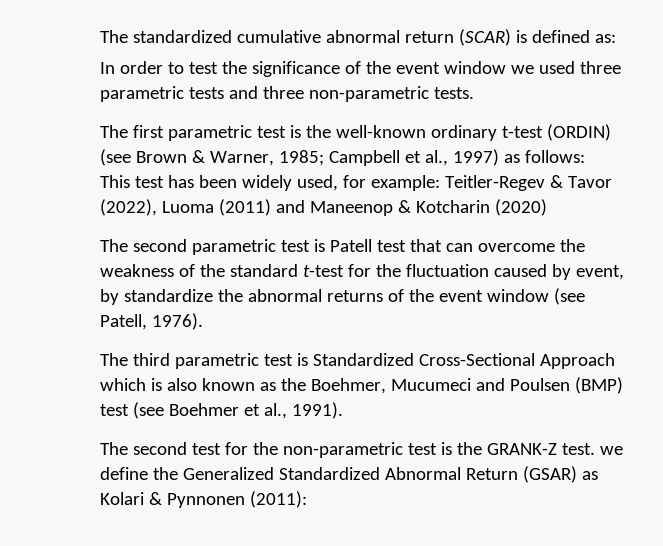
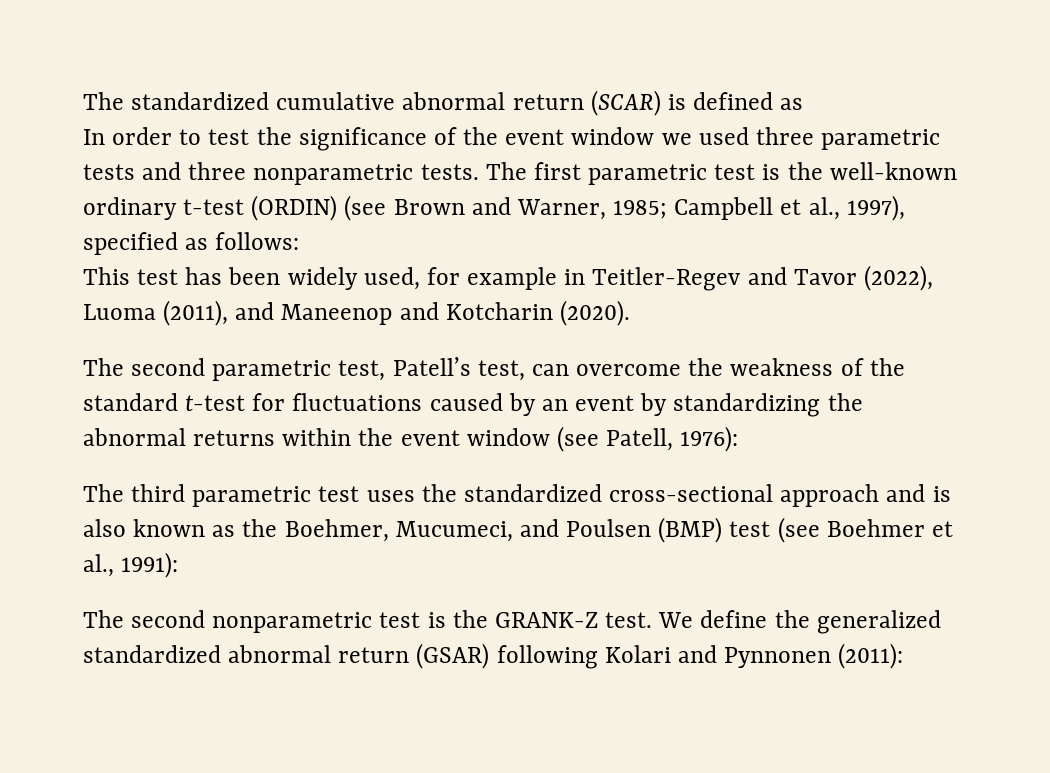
[594,34,616,43] as: -> [780,98,804,110] as
[308,86,429,102] non-parametric -> [253,164,414,185] nonparametric
(474, 93) // -> (479, 172) none
[191,150,205,163] & -> [471,197,511,215] and
[452,149,499,166] 1997) -> [846,195,905,221] [83,232,178,255] 1997), specified
[370,175,563,191] example: Teitler‐Regev & -> [467,267,787,291] example in Teitler‐Regev and
[218,199,271,216] (2011) -> [163,300,229,326] (2011),
[397,199,547,216] & Kotcharin (2020) -> [399,300,630,326] and Kotcharin (2020).
[280,239,442,252] test is Patell test that -> [338,357,525,381] test, Patell’s test,
[375,264,624,280] [100,289,213,305] the fluctuation caused by event, by standardize -> [292,393,821,417] fluctuations caused by an event by standardizing
[387,289,404,302] of -> [282,428,352,446] within
[151,313,203,330] 1976). -> [680,426,739,452] 1976):
[296,353,615,369] [100,378,146,391] is Standardized Cross-Sectional Approach which -> [366,484,926,507] uses the standardized cross-sectional approach and
[390,378,471,391] Mucumeci -> [395,521,513,542] Mucumeci,
[291,402,343,419] [100,442,403,458] 1991). // The second test for the non-parametric -> [121,552,179,578] [83,610,373,633] 1991): // The second nonparametric
[599,446,623,455] we -> [658,612,694,628] We
[182,466,598,483] [100,492,162,505] Generalized Standardized Abnormal Return (GSAR) as Kolari & -> [816,610,941,634] [83,643,717,669] generalized standardized abnormal return (GSAR) following Kolari and

